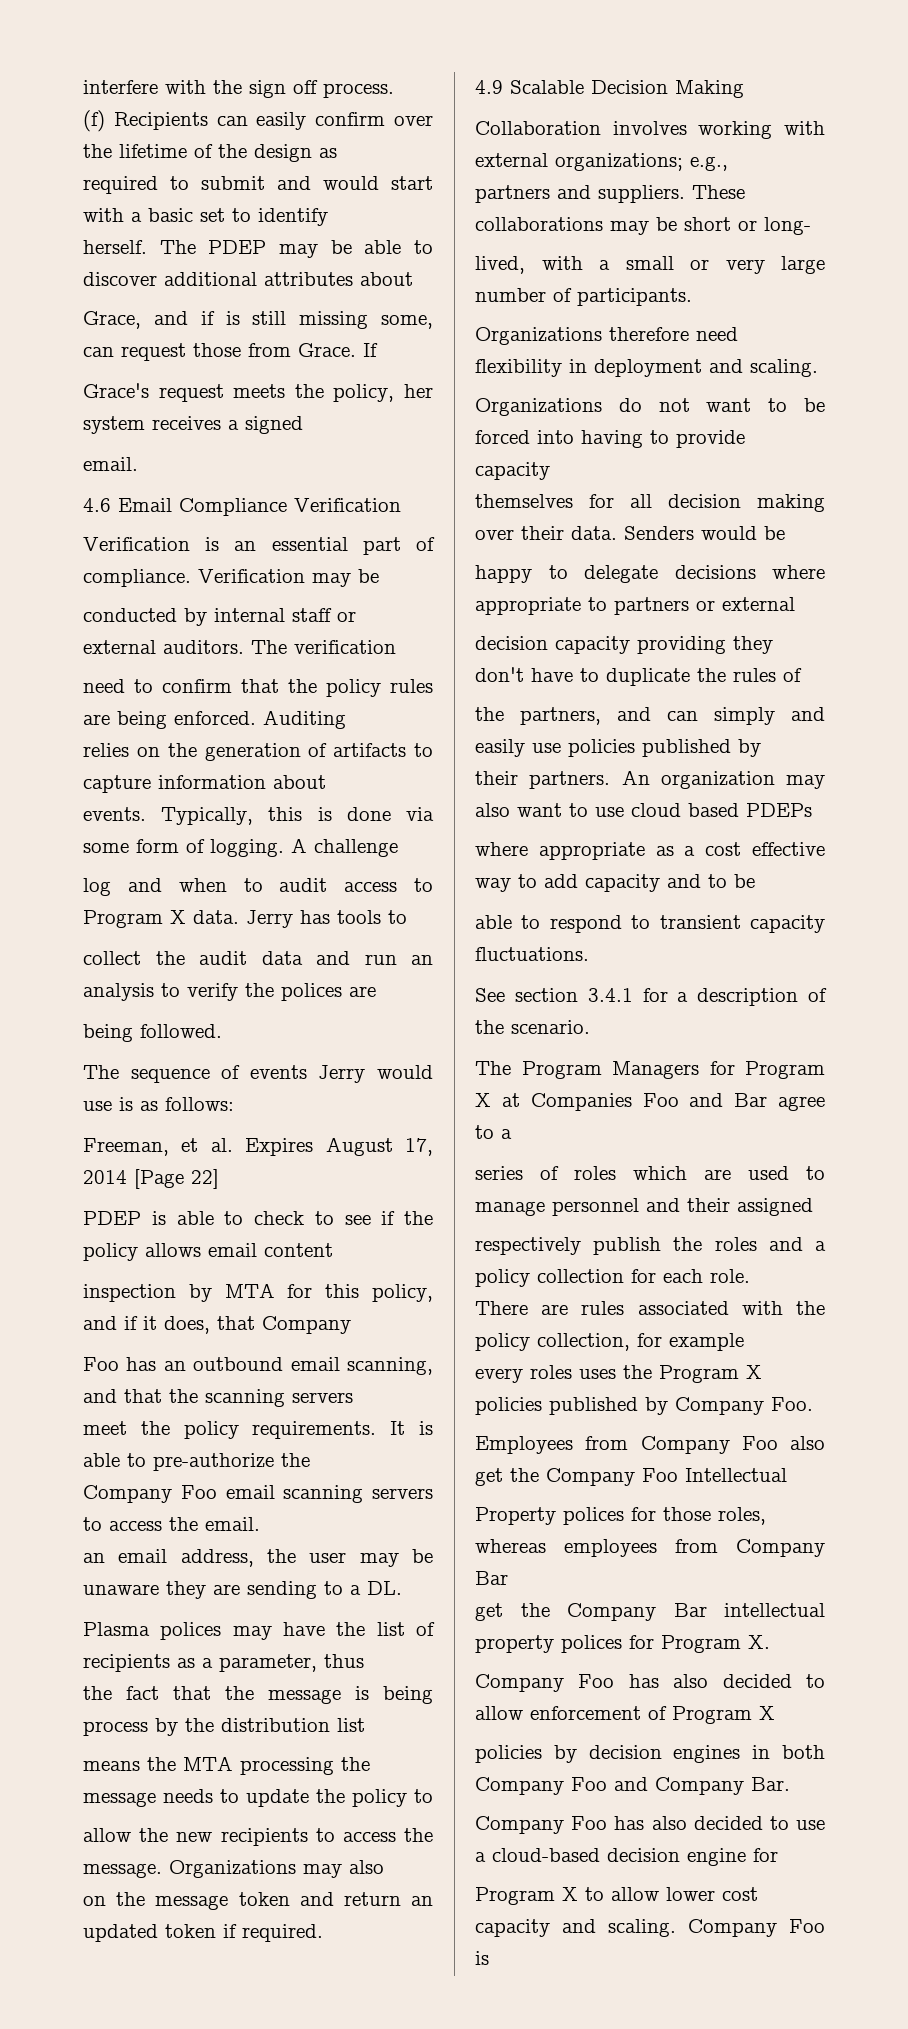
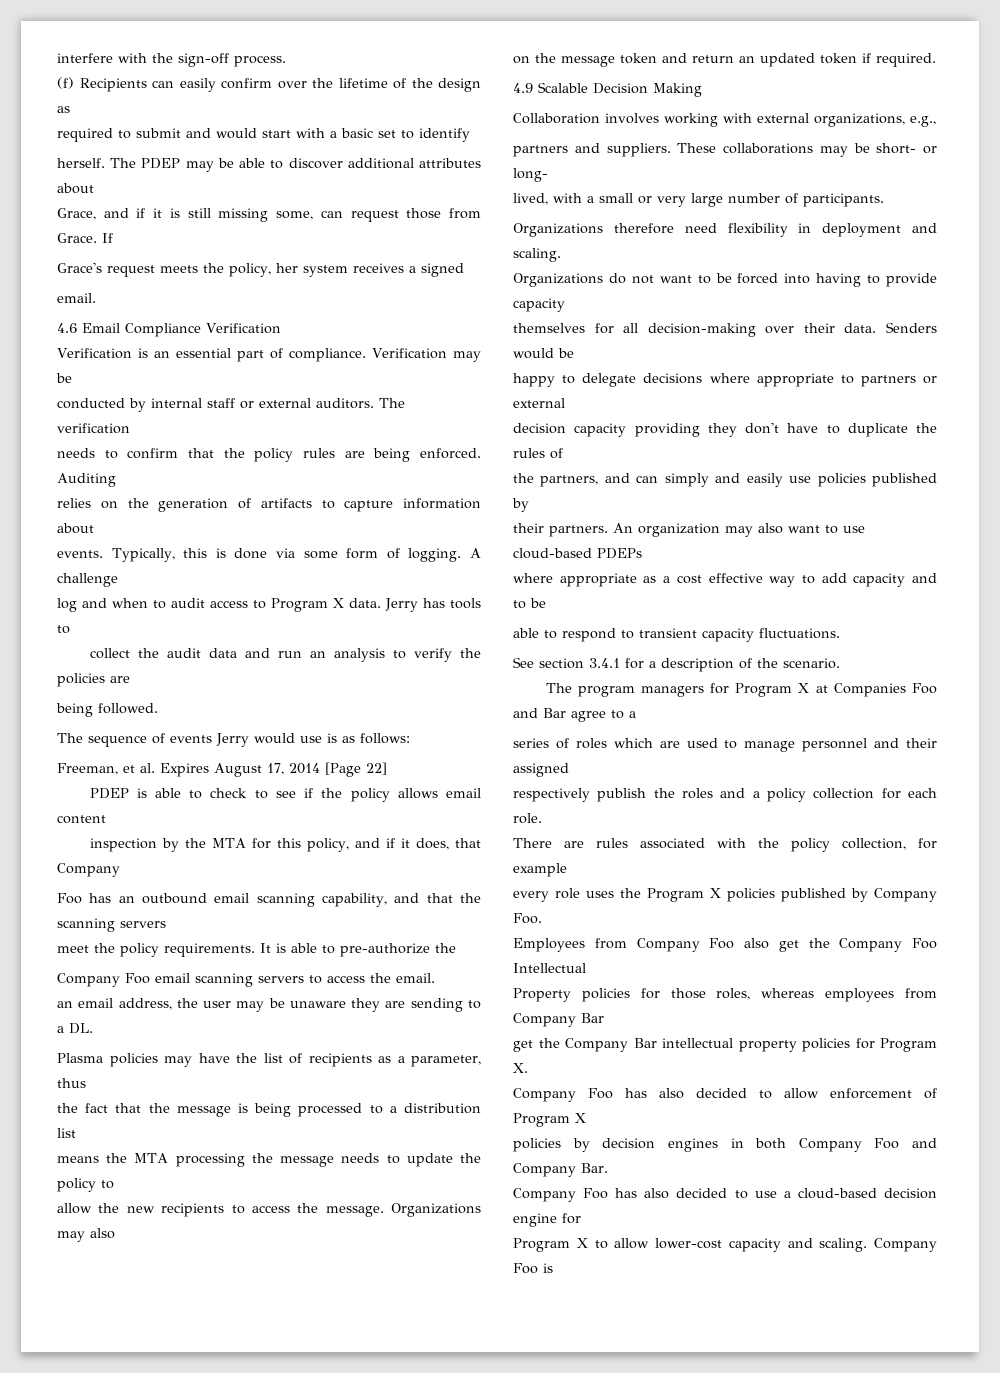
[249,80,318,98] sign off -> [178,53,229,67] sign-off
(215, 318) none -> [153,208,163,218] it
[83,679,125,693] need -> [57,448,95,458] needs
[281,983,342,1001] polices -> [57,673,105,687] policies
(212, 1293) none -> [184,838,206,848] the
[347,1357,433,1375] scanning, -> [256,893,388,907] scanning capability,
[160,1622,222,1640] polices -> [109,1053,158,1067] policies
[83,1718,214,1736] process by the -> [298,1103,397,1117] processed to a
[555,153,683,171] organizations; -> [814,113,905,127] organizations,
[684,217,731,231] short -> [876,143,917,154] short-
[668,494,825,512] decision making -> [647,323,756,337] decision-making
[631,803,739,817] cloud based -> [513,548,592,559] cloud-based
[521,1061,699,1079] Program Managers -> [577,686,704,697] program managers
[530,1365,572,1379] roles -> [555,888,580,899] role
[563,1507,624,1525] polices -> [581,988,630,1002] policies
[561,1635,622,1653] polices -> [802,1038,850,1052] policies
[666,1887,758,1901] lower cost -> [655,1238,722,1249] lower-cost

